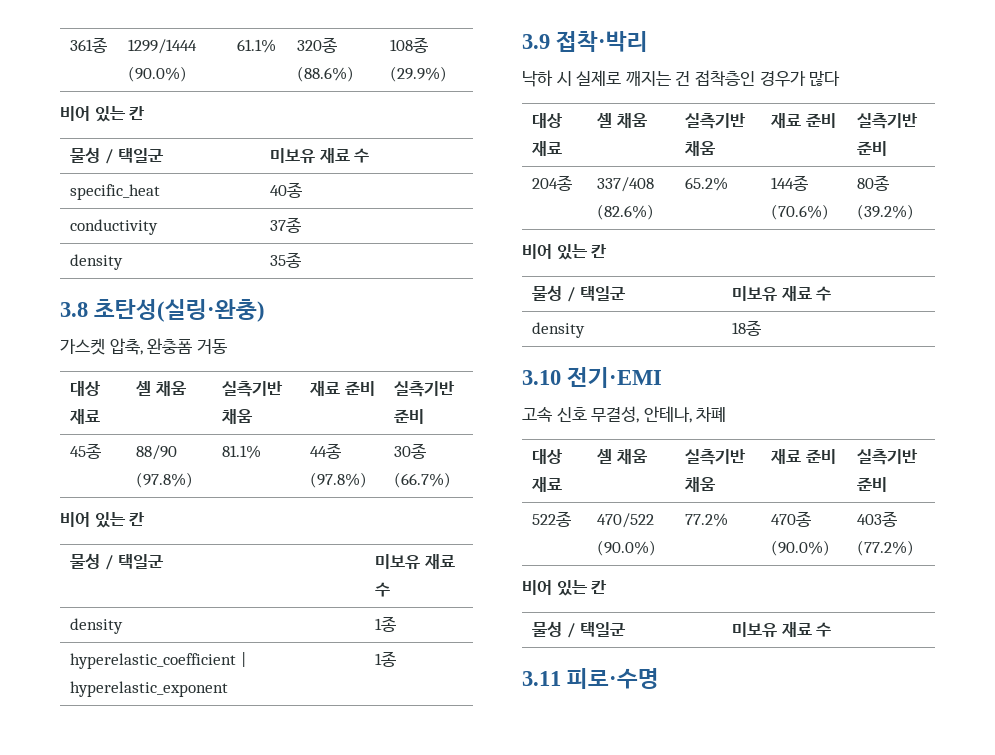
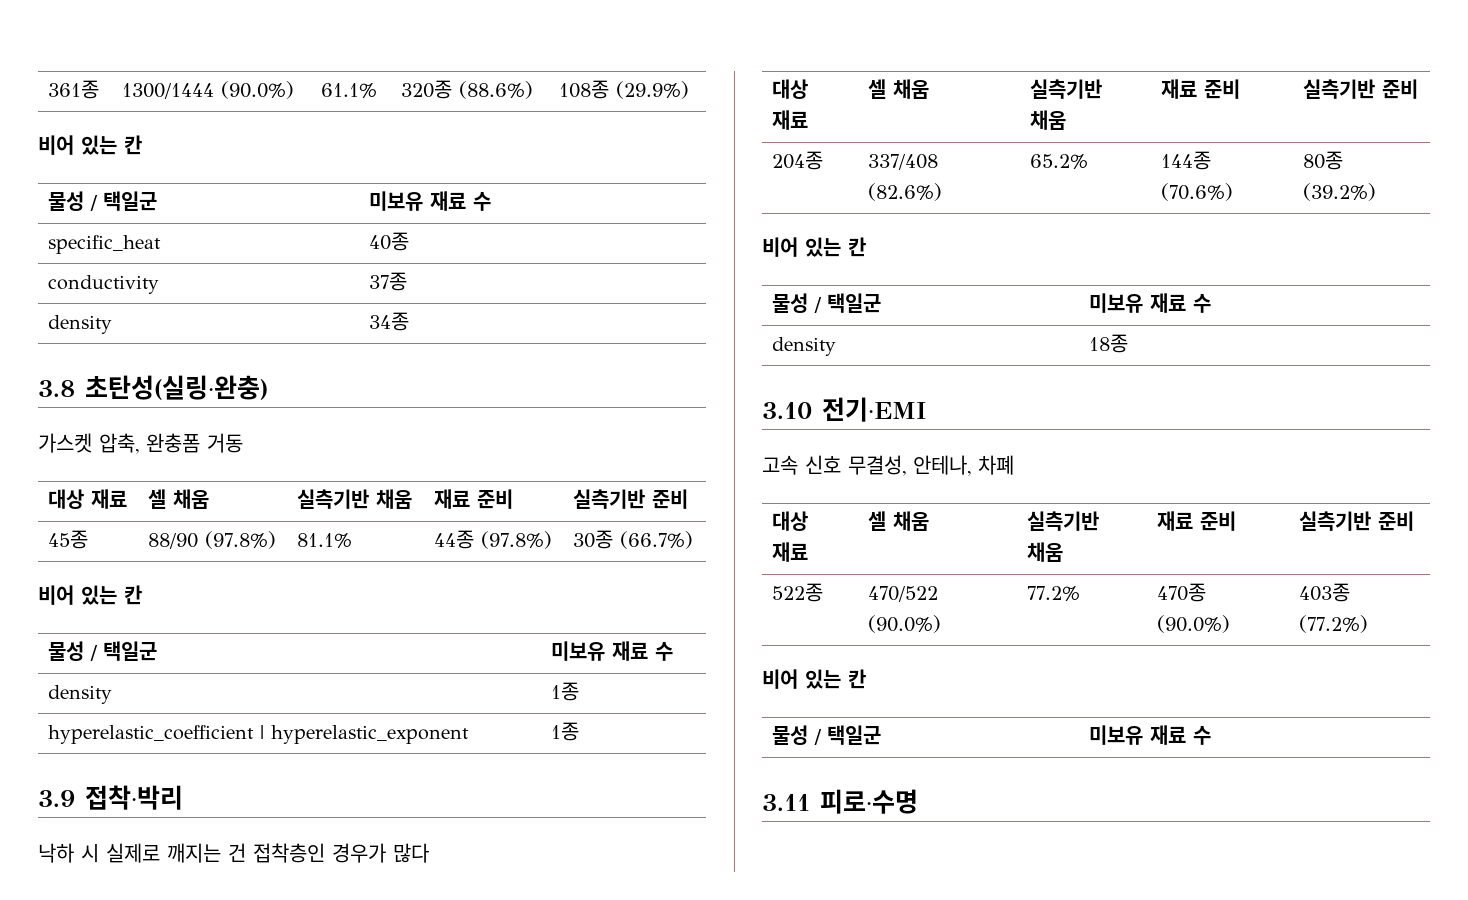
[128,39,198,54] 1299/1444 -> [122,83,215,99] 1300/1444
[270,252,302,268] 35종 -> [369,312,410,331] 34종

